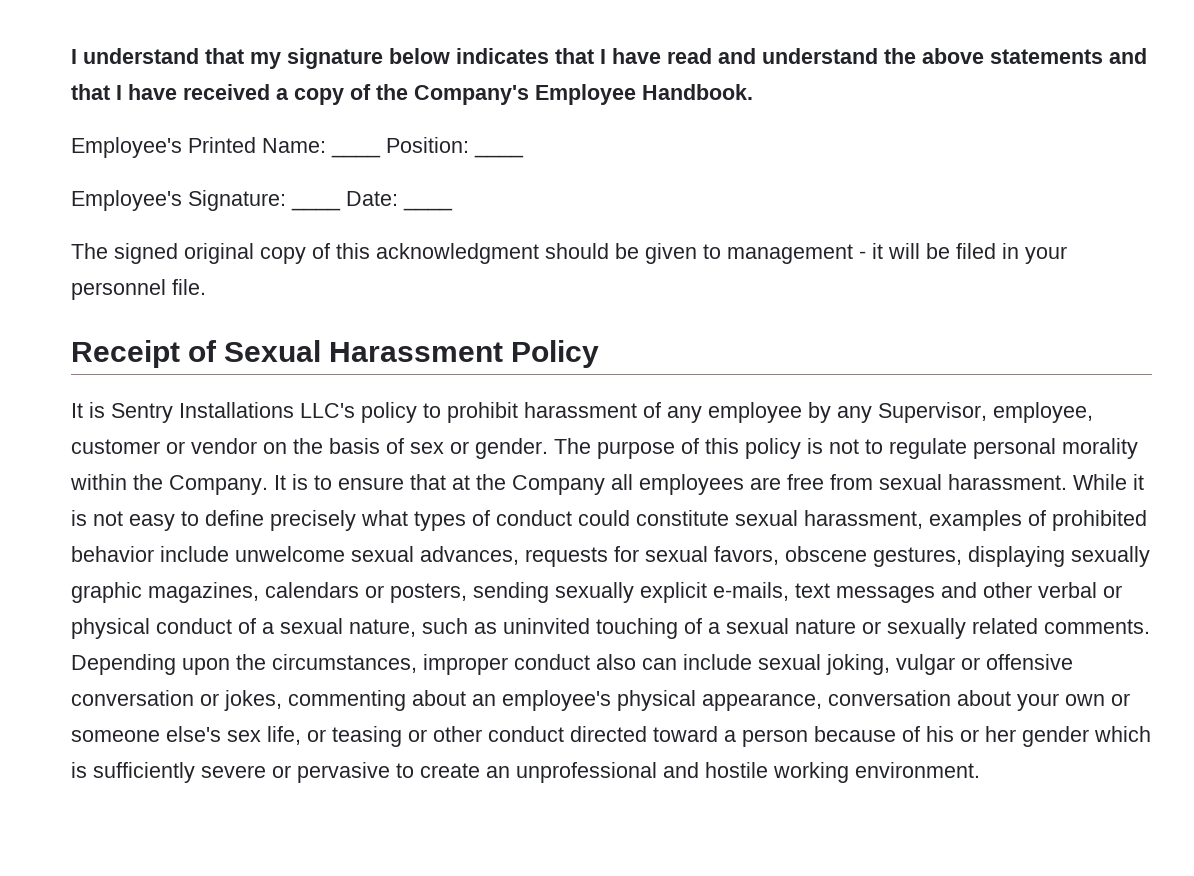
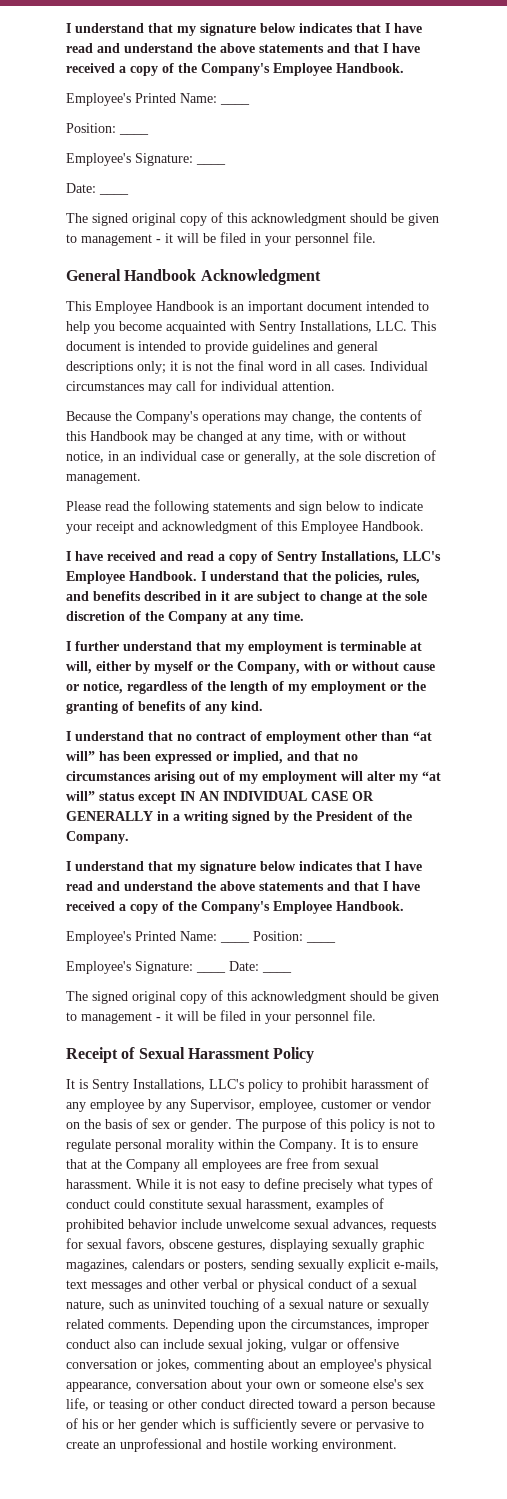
(381, 155) none -> [66,123,116,133] [119,133,149,135] [66,153,226,166] [66,183,96,193] [99,193,129,195] [66,212,439,226] [66,232,376,246] [66,269,321,285] [66,301,429,314] [66,321,436,334] [66,341,378,354] [66,360,428,374] [66,380,335,394] [66,410,422,424] [66,431,406,444] [66,450,436,464] [66,472,141,484] [66,500,423,514] [66,520,424,534] [66,551,441,564] [66,571,420,584] [66,591,427,604] [66,611,304,624] [66,641,422,654] [66,661,435,674] [66,681,426,694] [66,701,263,714] [66,731,432,744] [66,751,358,764] [66,771,441,784] [66,791,374,804] [66,811,412,824] [66,831,129,844] [66,861,422,874] [66,881,420,891] [66,901,404,914] [66,931,217,944] [220,941,250,943] // Position: ____ // Employee's Signature: ____ // Date: ____ // The signed original copy of this acknowledgment should be given to management - it will be filed in your personnel file. // General Handbook Acknowledgment // This Employee Handbook is an important document intended to help you become acquainted with Sentry Installations, LLC. This document is intended to provide guidelines and general descriptions only; it is not the final word in all cases. Individual circumstances may call for individual attention. // Because the Company's operations may change, the contents of this Handbook may be changed at any time, with or without notice, in an individual case or generally, at the sole discretion of management. // Please read the following statements and sign below to indicate your receipt and acknowledgment of this Employee Handbook. // I have received and read a copy of Sentry Installations, LLC's Employee Handbook. I understand that the policies, rules, and benefits described in it are subject to change at the sole discretion of the Company at any time. // I further understand that my employment is terminable at will, either by myself or the Company, with or without cause or notice, regardless of the length of my employment or the granting of benefits of any kind. // I understand that no contract of employment other than “at will” has been expressed or implied, and that no circumstances arising out of my employment will alter my “at will” status except IN AN INDIVIDUAL CASE OR GENERALLY in a writing signed by the President of the Company. // I understand that my signature below indicates that I have read and understand the above statements and that I have received a copy of the Company's Employee Handbook. // Employee's Printed Name: ____
[179,402,294,418] Installations -> [133,1079,205,1091] Installations,

